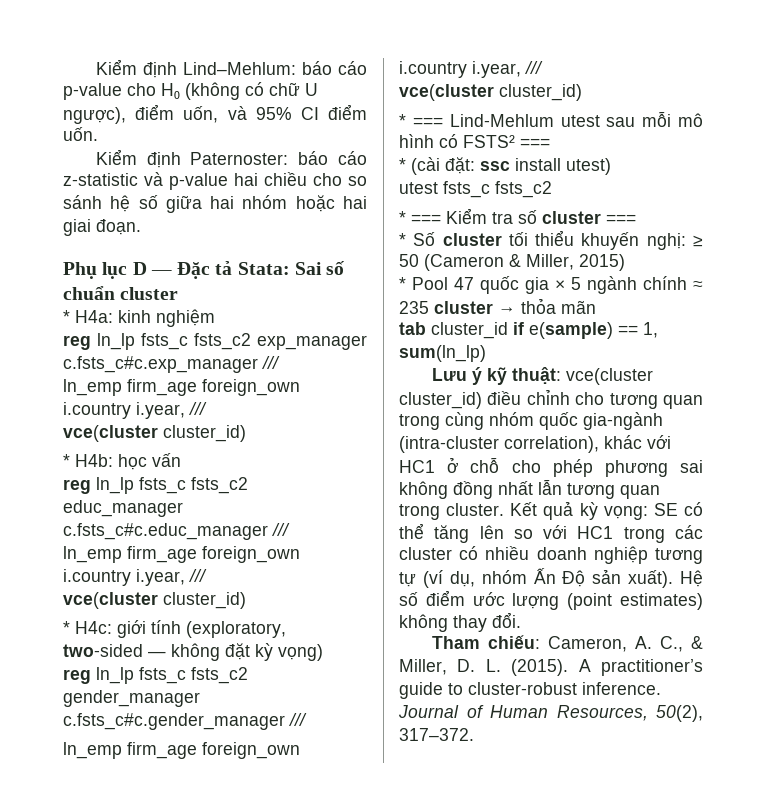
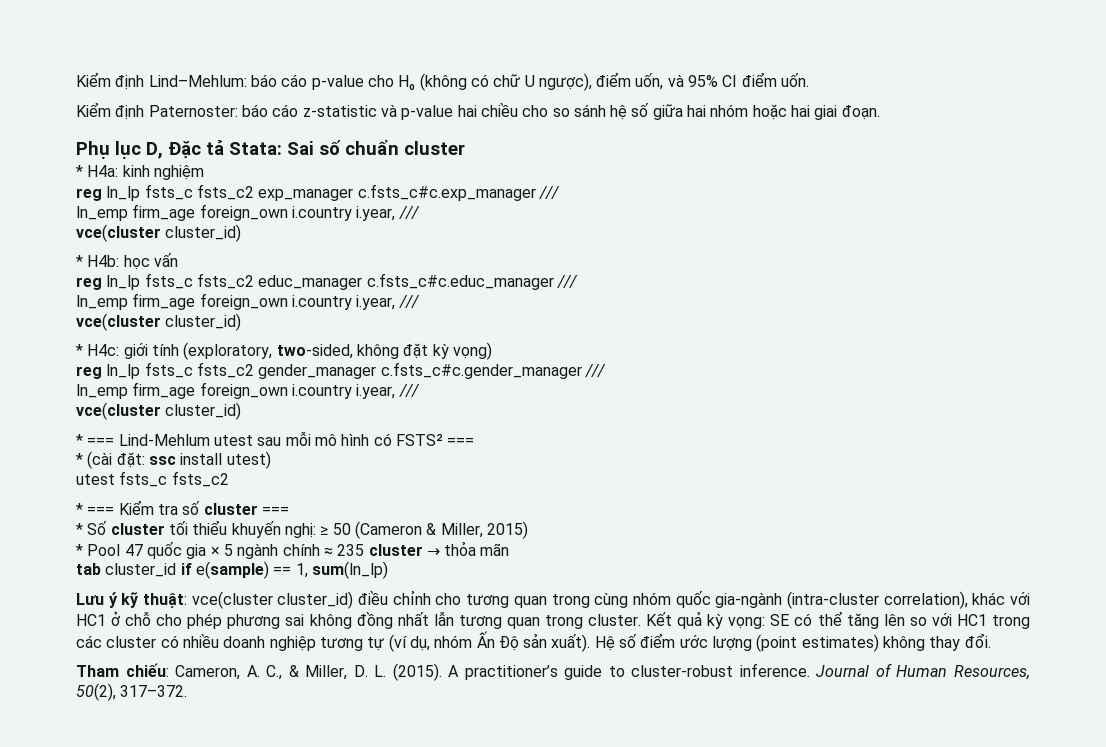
[132,262,172,275] D — -> [146,142,163,159] D,
[63,644,166,657] two-sided — -> [276,344,353,359] two-sided,

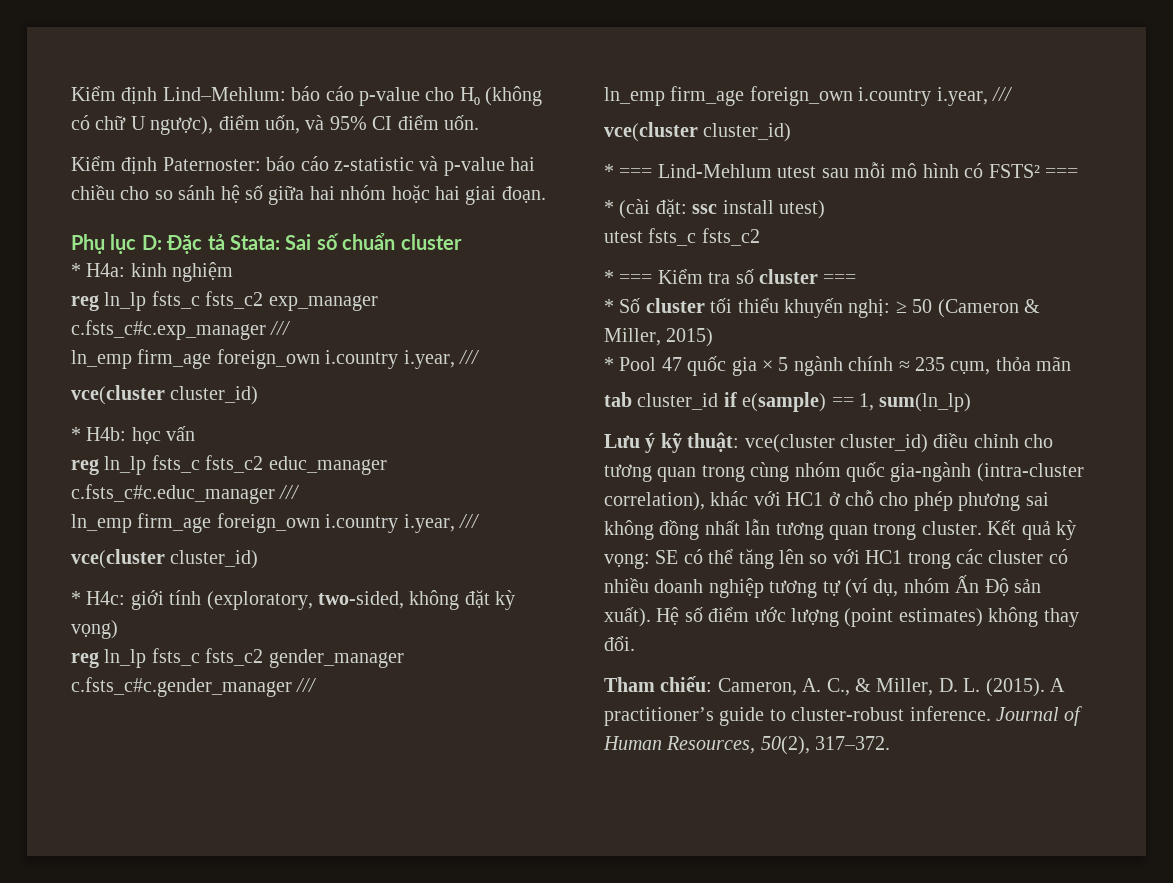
[146,142,163,159] D, -> [141,235,162,250] D:
[368,544,440,556] cluster → -> [950,361,991,375] cụm,

